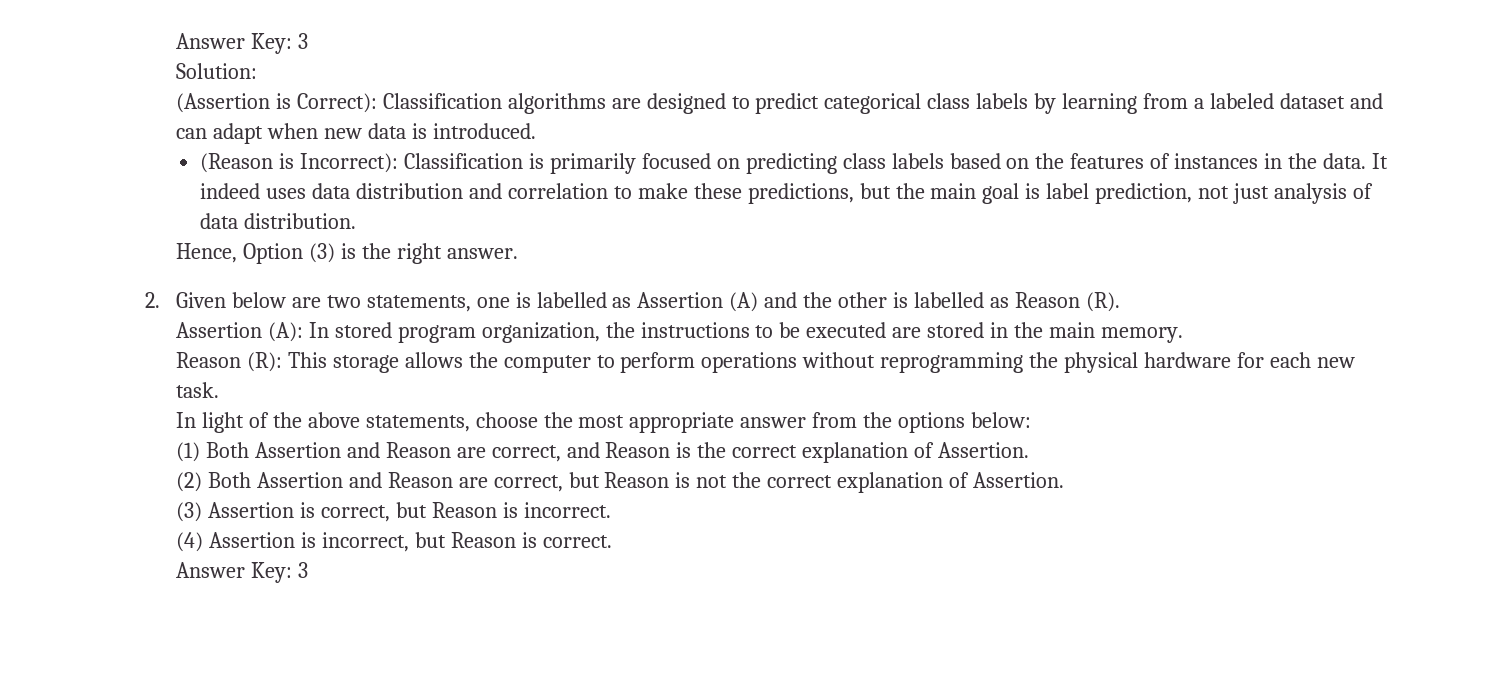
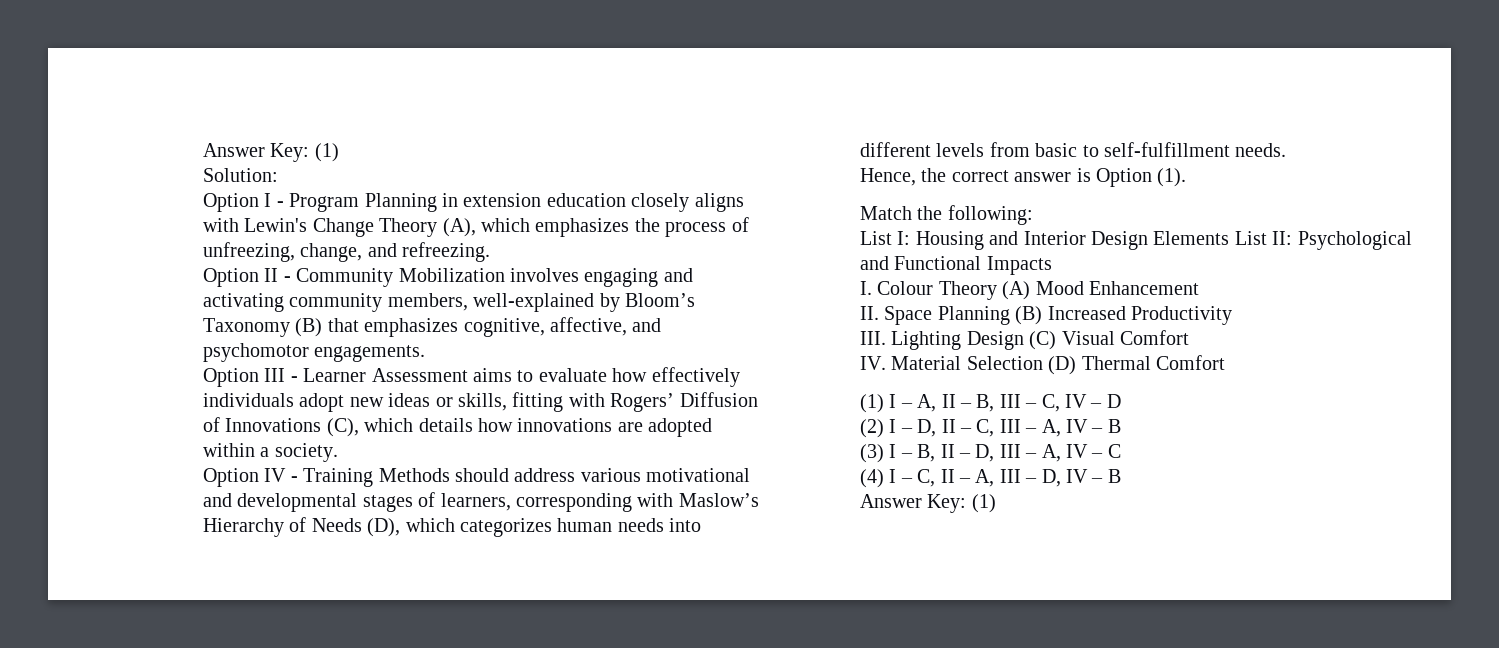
[175,33,308,54] Answer Key: 3 -> [203,143,339,162] Answer Key: (1)
[175,93,1383,114] [175,123,536,144] [200,153,1388,174] [200,183,1373,204] [200,213,357,229] [175,243,518,264] [144,292,1120,312] [175,322,1183,343] [175,352,1355,373] [175,382,219,398] [175,412,1032,433] [175,442,1030,463] [175,472,1065,493] [175,502,611,522] [175,532,612,552] [175,562,308,583] (Assertion is Correct): Classification algorithms are designed to predict categorical class labels by learning from a labeled dataset and can adapt when new data is introduced. // (Reason is Incorrect): Classification is primarily focused on predicting class labels based on the features of instances in the data. It indeed uses data distribution and correlation to make these predictions, but the main goal is label prediction, not just analysis of data distribution. // Hence, Option (3) is the right answer. // 2. Given below are two statements, one is labelled as Assertion (A) and the other is labelled as Reason (R). // Assertion (A): In stored program organization, the instructions to be executed are stored in the main memory. // Reason (R): This storage allows the computer to perform operations without reprogramming the physical hardware for each new task. // In light of the above statements, choose the most appropriate answer from the options below: // (1) Both Assertion and Reason are correct, and Reason is the correct explanation of Assertion. // (2) Both Assertion and Reason are correct, but Reason is not the correct explanation of Assertion. // (3) Assertion is correct, but Reason is incorrect. // (4) Assertion is incorrect, but Reason is correct. // Answer Key: 3 -> [203,193,744,212] [203,217,749,237] [203,242,491,262] [203,268,693,287] [203,293,696,312] [203,317,662,337] [203,343,426,362] [203,367,740,387] [203,392,758,412] [203,417,713,437] [203,443,338,462] [203,468,751,487] [203,492,759,512] [203,517,702,537] [860,142,1287,157] [860,168,1187,187] [860,205,1033,225] [860,231,1412,250] [860,256,1052,275] [860,281,1200,300] [860,306,1233,325] [860,330,1190,350] [860,355,1226,375] [860,394,1121,413] [860,419,1121,438] [860,444,1121,463] [860,469,1121,488] [860,494,996,513] Option I - Program Planning in extension education closely aligns with Lewin's Change Theory (A), which emphasizes the process of unfreezing, change, and refreezing. // Option II - Community Mobilization involves engaging and activating community members, well-explained by Bloom’s Taxonomy (B) that emphasizes cognitive, affective, and psychomotor engagements. // Option III - Learner Assessment aims to evaluate how effectively individuals adopt new ideas or skills, fitting with Rogers’ Diffusion of Innovations (C), which details how innovations are adopted within a society. // Option IV - Training Methods should address various motivational and developmental stages of learners, corresponding with Maslow’s Hierarchy of Needs (D), which categorizes human needs into different levels from basic to self-fulfillment needs. // Hence, the correct answer is Option (1). // Match the following: // List I: Housing and Interior Design Elements List II: Psychological and Functional Impacts // I. Colour Theory (A) Mood Enhancement // II. Space Planning (B) Increased Productivity // III. Lighting Design (C) Visual Comfort // IV. Material Selection (D) Thermal Comfort // (1) I – A, II – B, III – C, IV – D // (2) I – D, II – C, III – A, IV – B // (3) I – B, II – D, III – A, IV – C // (4) I – C, II – A, III – D, IV – B // Answer Key: (1)

